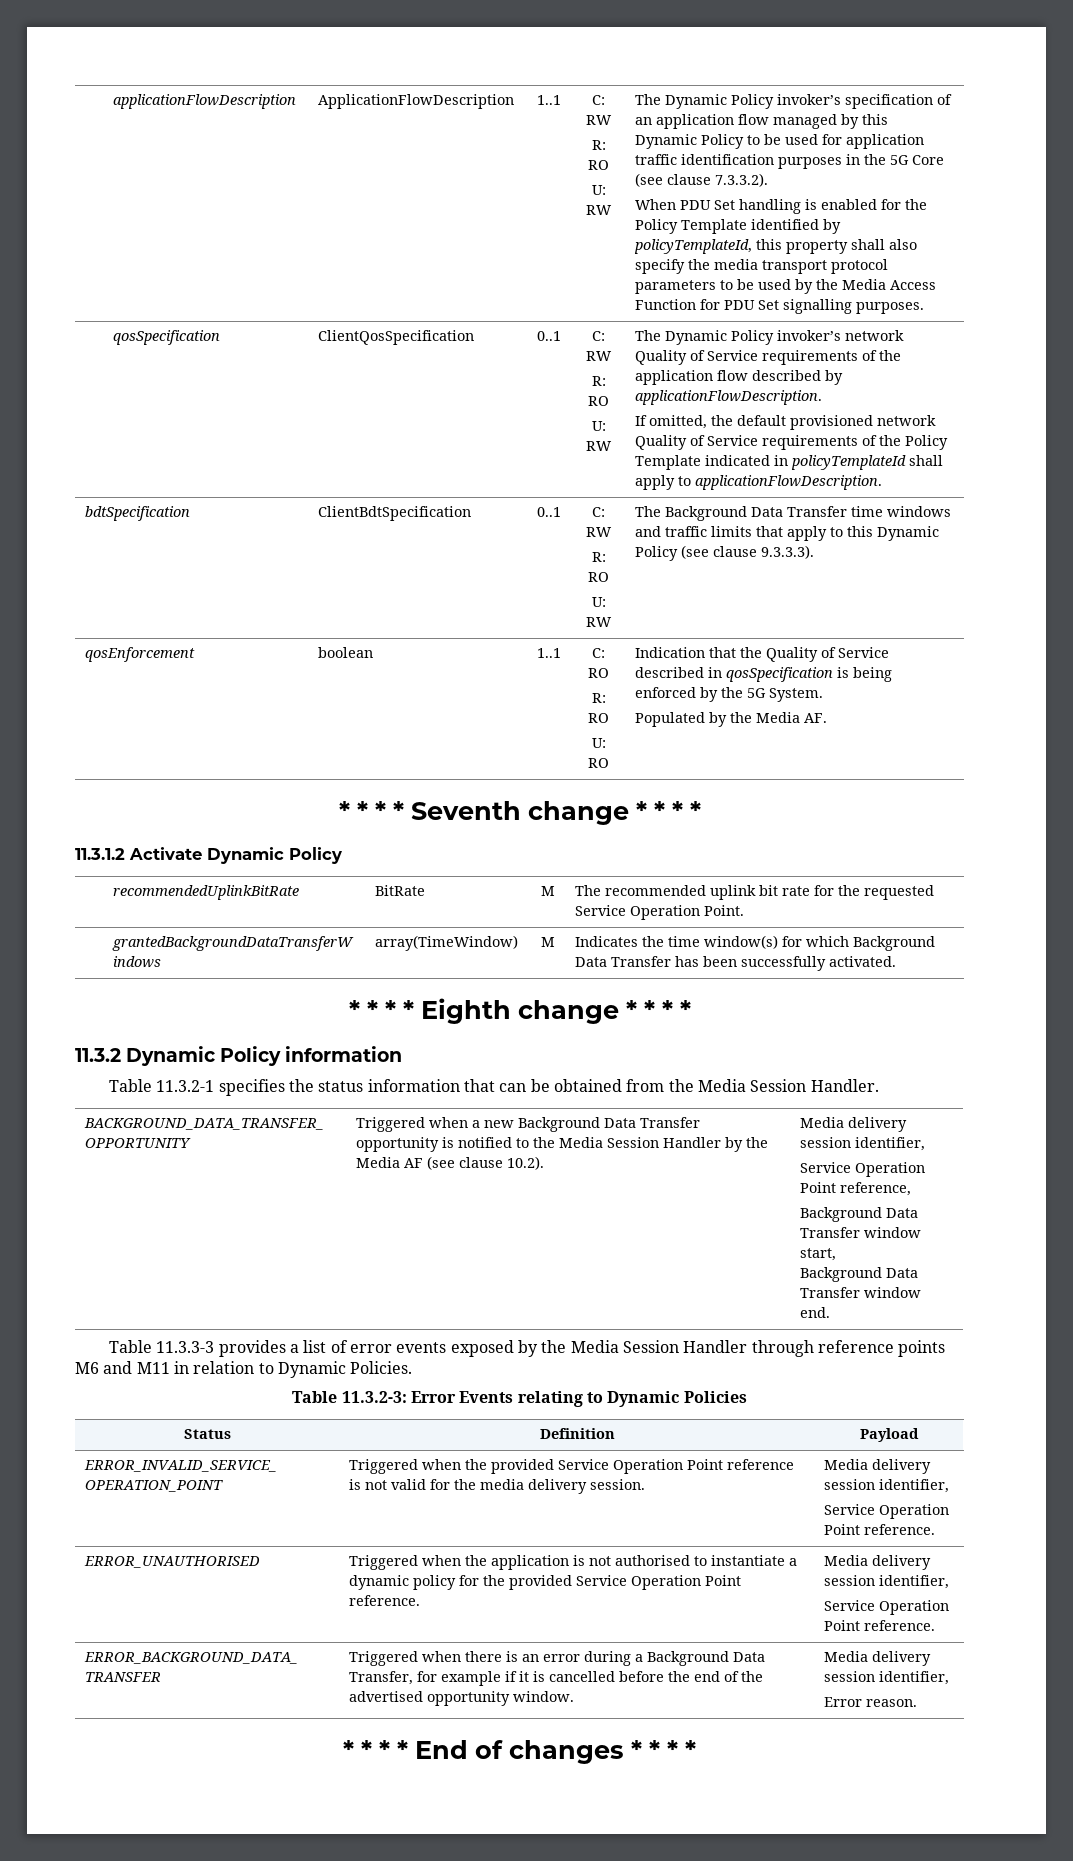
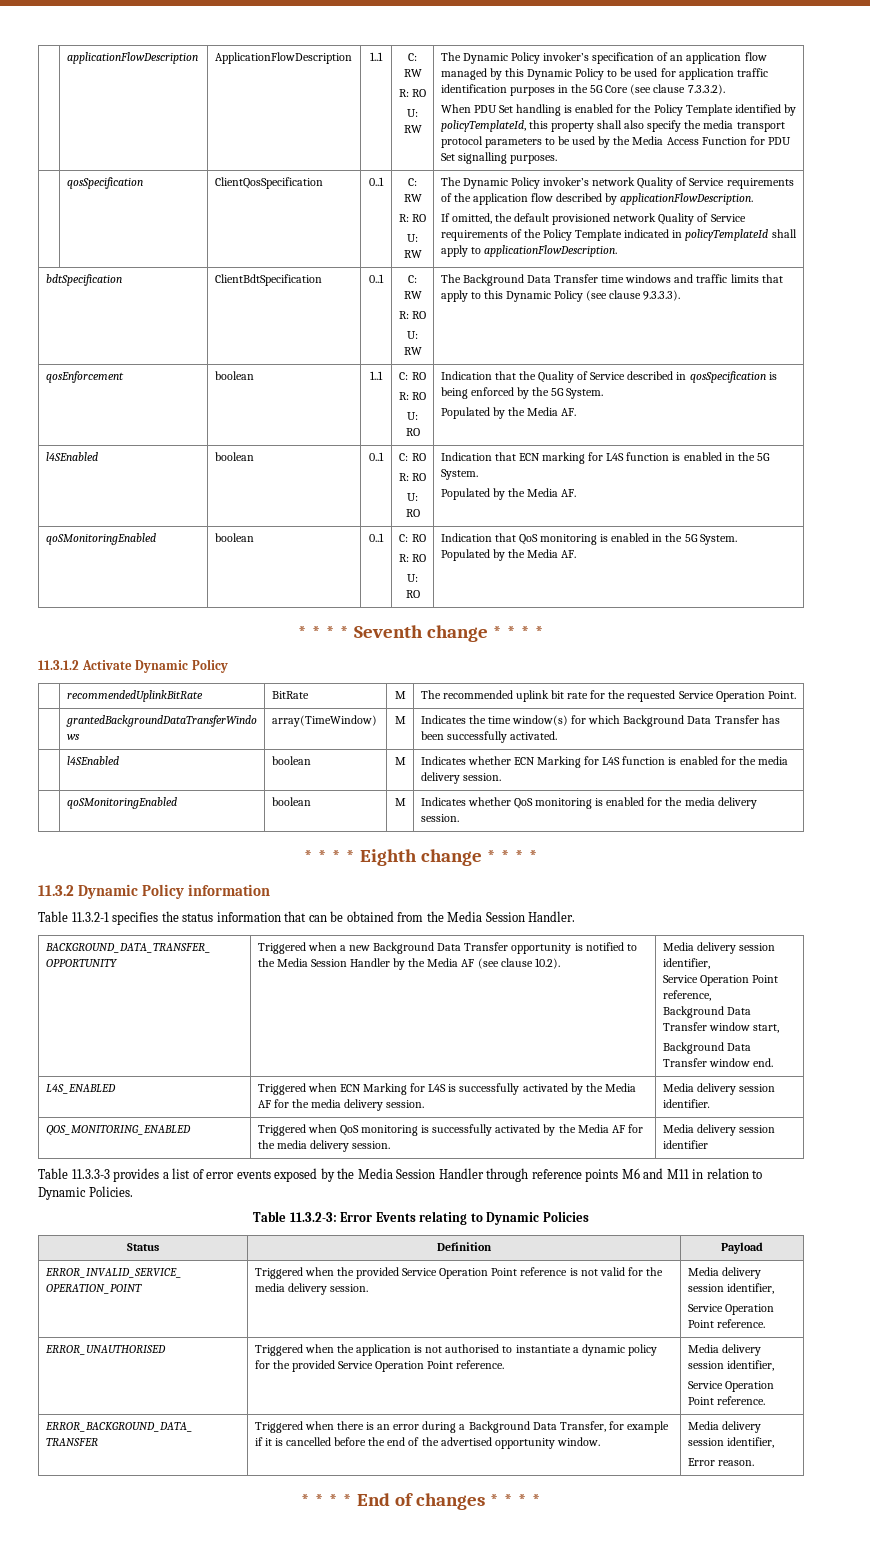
(828, 718) none -> [45,452,98,461] [214,452,254,461] [369,452,384,461] [399,453,426,461] [398,473,427,481] [407,493,418,501] [405,509,420,517] [440,452,770,464] [440,469,478,480] [440,488,577,500] [45,533,156,545] [214,533,254,542] [369,533,384,542] [399,534,426,542] [398,554,427,562] [407,574,418,582] [405,590,420,598] [440,533,737,545] [440,549,577,561] // l4SEnabled | boolean | 0..1 | C: RO // R: RO // U: RO | Indication that ECN marking for L4S function is enabled in the 5G System. // Populated by the Media AF. // qoSMonitoringEnabled | boolean | 0..1 | C: RO // R: RO // U: RO | Indication that QoS monitoring is enabled in the 5G System. // Populated by the Media AF.
(897, 961) none -> [66,756,119,765] [271,756,311,765] [394,757,406,765] [420,756,788,768] [420,772,501,784] [66,797,177,809] [271,797,311,806] [394,798,406,806] [420,797,757,809] [420,814,459,822] // | l4SEnabled | boolean | M | Indicates whether ECN Marking for L4S function is enabled for the media delivery session. // | qoSMonitoringEnabled | boolean | M | Indicates whether QoS monitoring is enabled for the media delivery session.
(831, 1312) none -> [45,1084,116,1094] [257,1083,636,1095] [257,1099,425,1111] [662,1083,775,1095] [662,1099,710,1108] [45,1125,191,1136] [257,1124,643,1136] [257,1140,391,1152] [662,1124,775,1136] [662,1140,708,1149] // L4S_ENABLED | Triggered when ECN Marking for L4S is successfully activated by the Media AF for the media delivery session. | Media delivery session identifier. // QOS_MONITORING_ENABLED | Triggered when QoS monitoring is successfully activated by the Media AF for the media delivery session. | Media delivery session identifier

